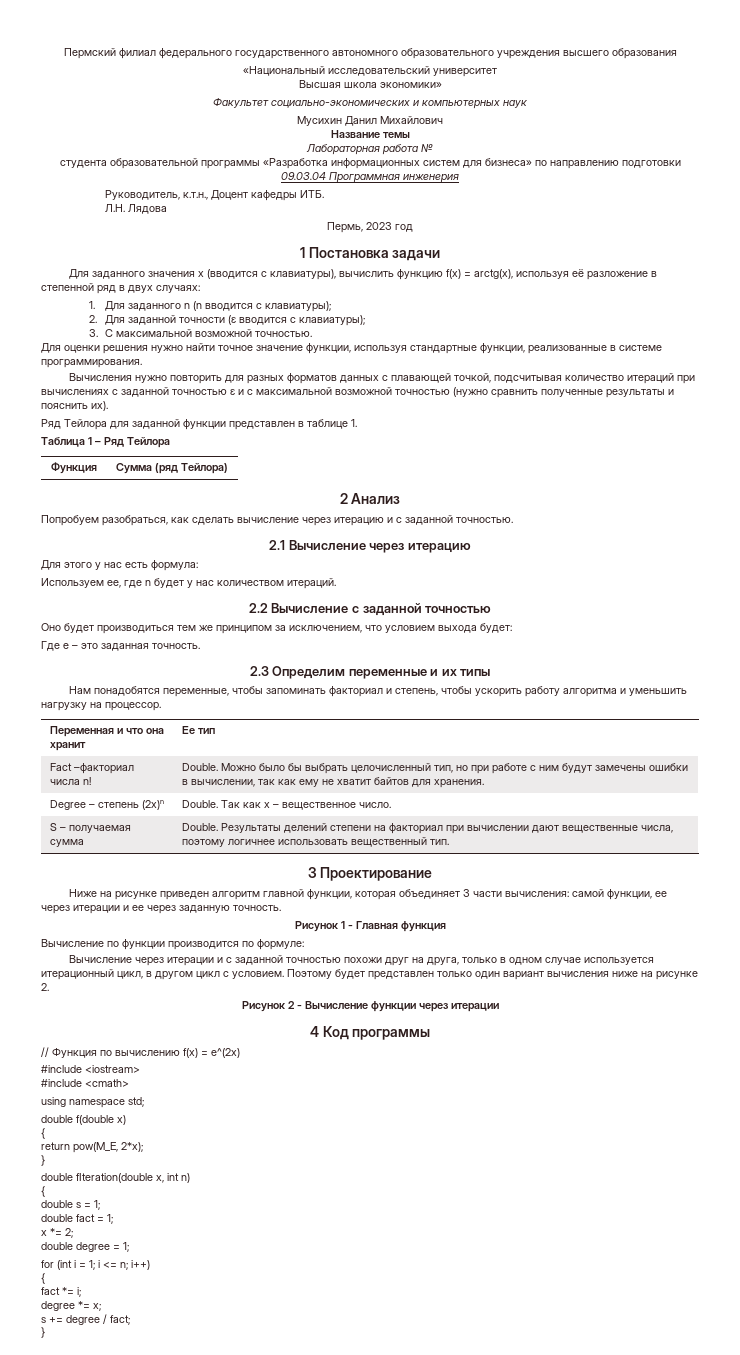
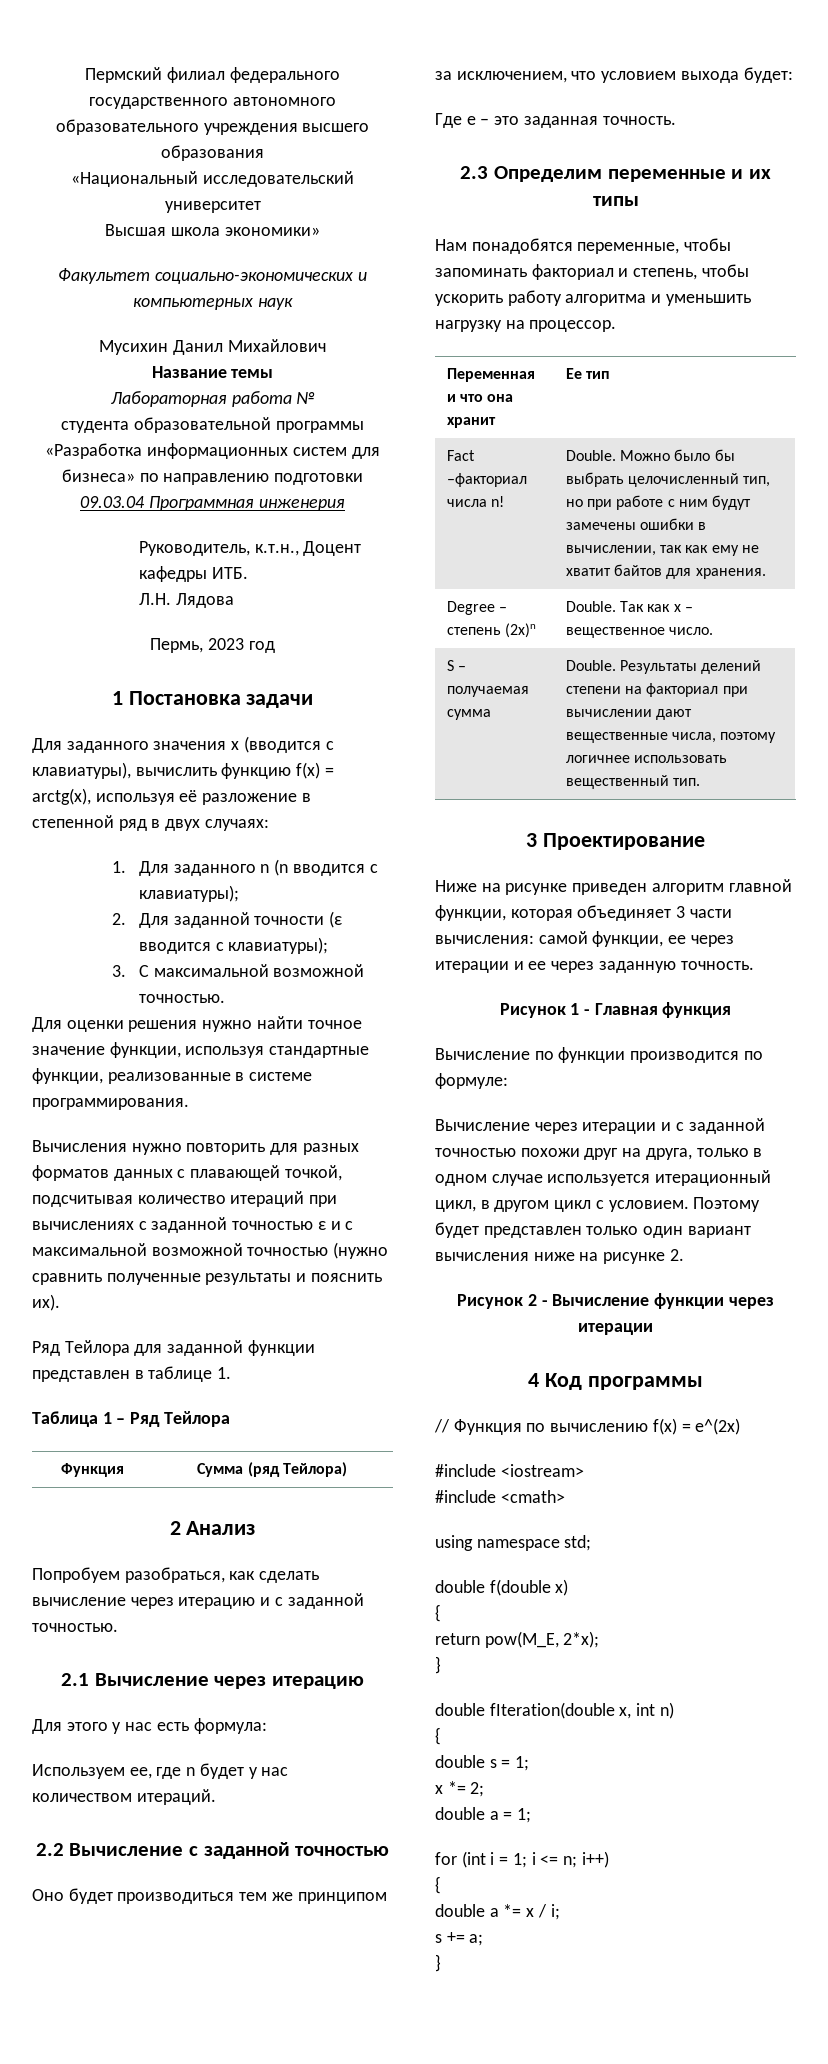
[41,1214,113,1224] // double fact = 1; -> (530, 1763) none
[76,1242,110,1252] degree -> [489,1811,499,1820] a
[41,1287,81,1297] [41,1301,101,1311] fact *= i; // degree *= x; -> [435,1904,560,1920] double a *= x / i;
[66,1314,130,1325] degree / fact; -> [469,1934,484,1946] a;

